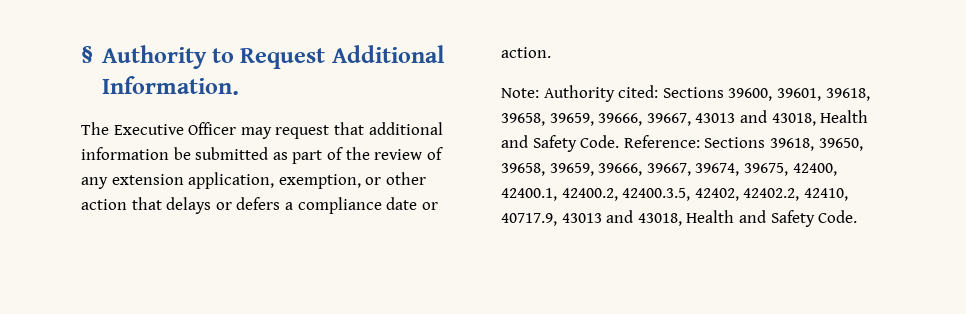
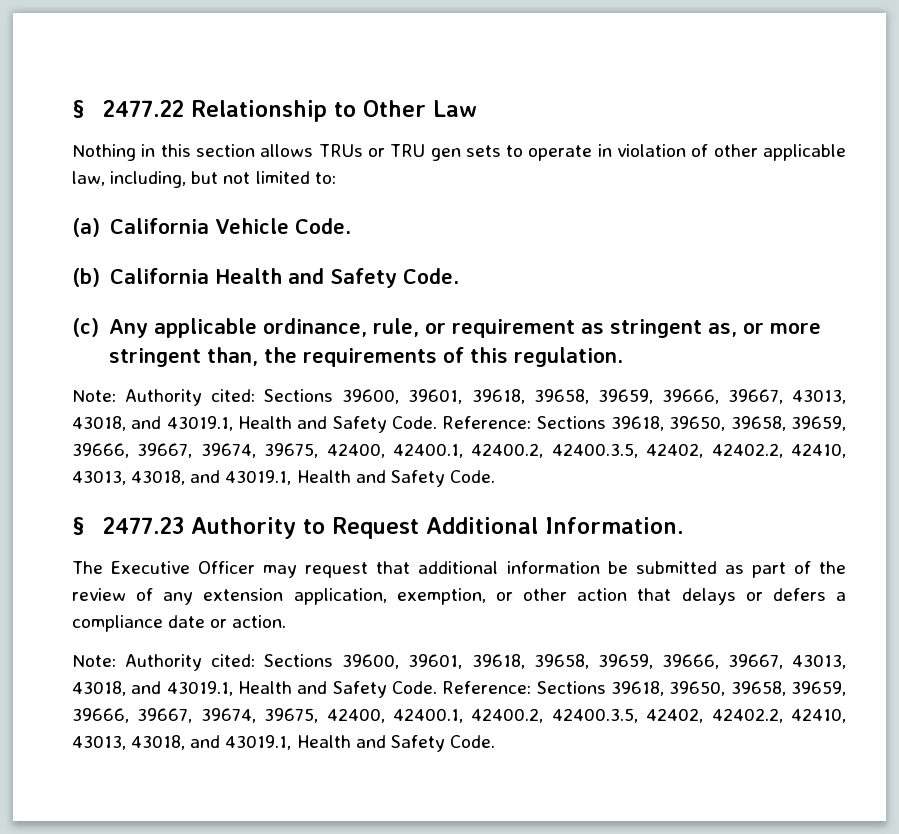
[81,46,93,63] § -> [72,100,477,122] [72,144,846,161] [72,171,336,188] [72,218,352,237] [72,268,459,288] [72,318,821,338] [108,347,623,367] [72,389,846,406] [72,416,847,433] [72,443,846,458] [72,470,495,487] [72,517,184,535] § 2477.22 Relationship to Other Law // Nothing in this section allows TRUs or TRU gen sets to operate in violation of other applicable law, including, but not limited to: // (a) California Vehicle Code. // (b) California Health and Safety Code. // (c) Any applicable ordinance, rule, or requirement as stringent as, or more stringent than, the requirements of this regulation. // Note: Authority cited: Sections 39600, 39601, 39618, 39658, 39659, 39666, 39667, 43013, 43018, and 43019.1, Health and Safety Code. Reference: Sections 39618, 39650, 39658, 39659, 39666, 39667, 39674, 39675, 42400, 42400.1, 42400.2, 42400.3.5, 42402, 42402.2, 42410, 43013, 43018, and 43019.1, Health and Safety Code. // § 2477.23
[695,110,816,126] 43013 and 43018, -> [792,654,846,669] [72,681,233,696] 43013, 43018, and 43019.1,
[501,210,682,226] 40717.9, 43013 and 43018, -> [72,735,292,750] 43013, 43018, and 43019.1,

